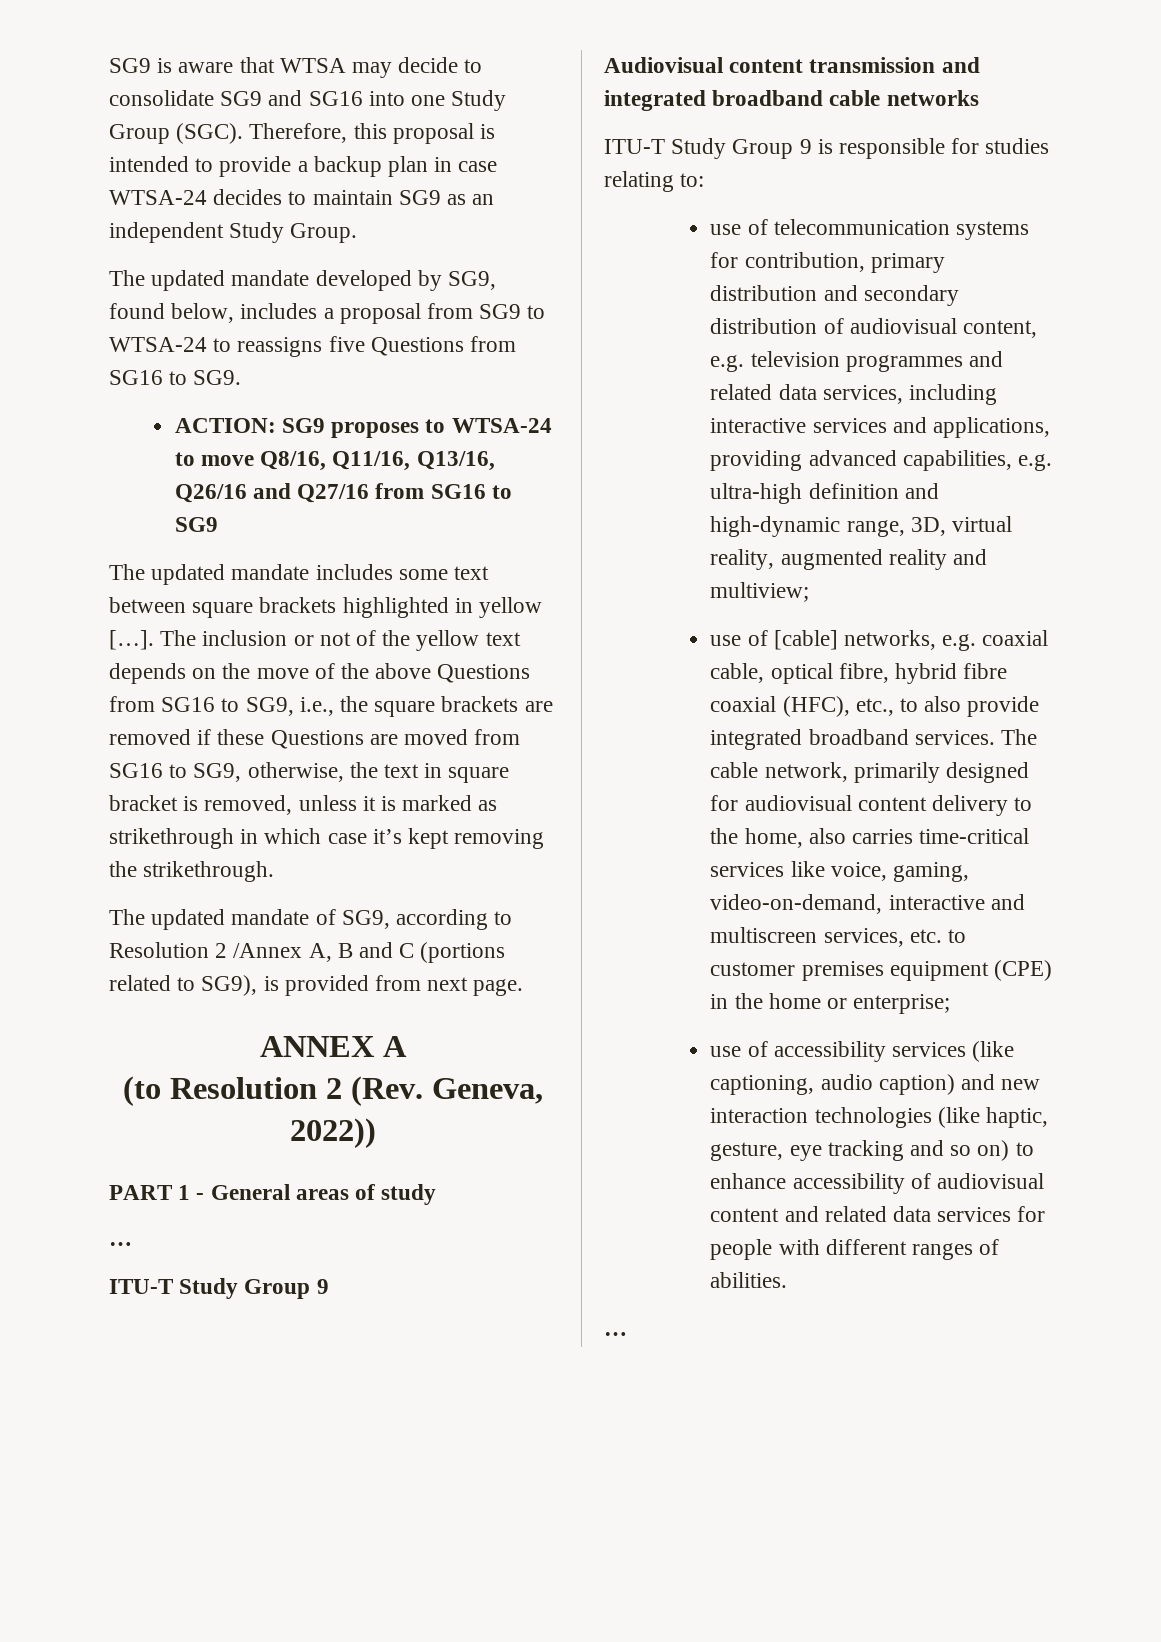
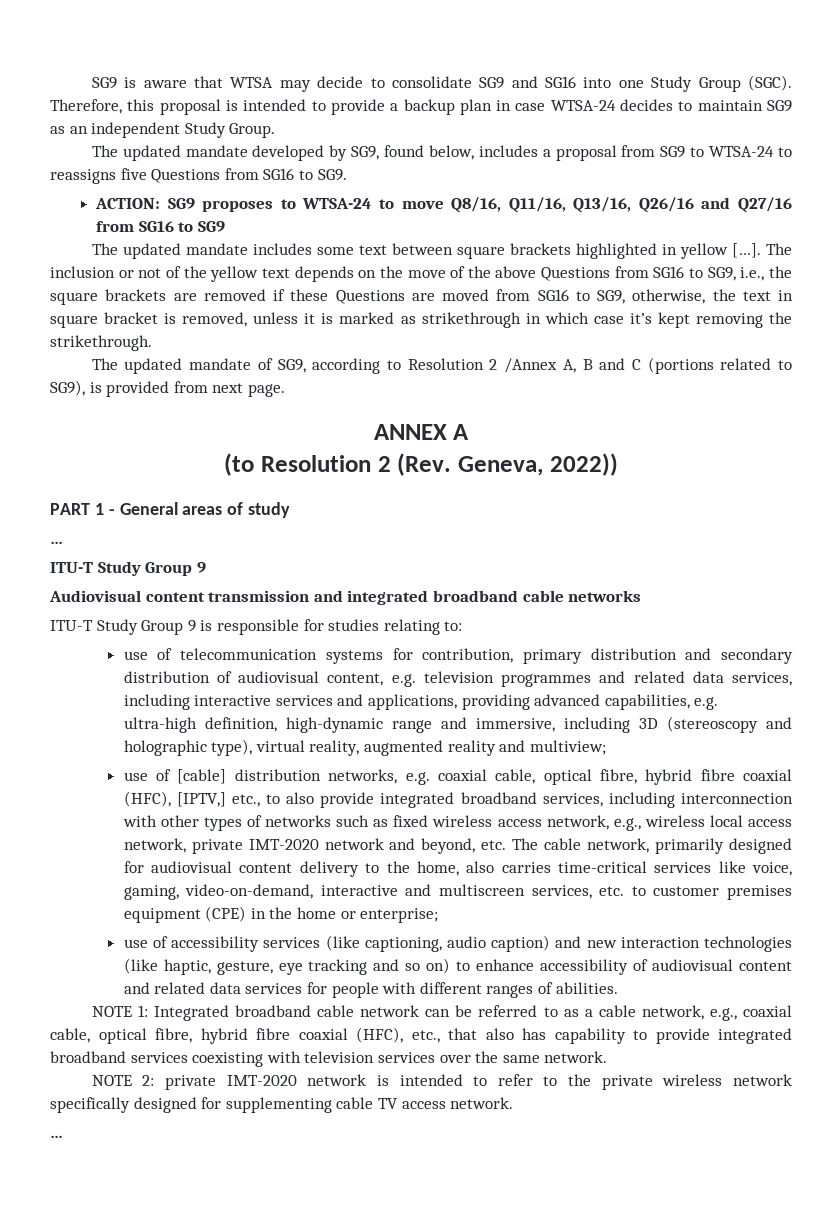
[808,483,939,499] [710,516,946,537] definition and high-dynamic range, 3D, -> [204,716,792,733] [123,739,253,756] definition, high-dynamic range and immersive, including 3D (stereoscopy and holographic type),
(838, 640) none -> [234,769,321,781] distribution
(850, 706) none -> [176,792,226,807] [IPTV,]
[914,730,995,745] services. -> [542,792,793,808] [122,815,793,831] [123,838,507,854] services, including interconnection with other types of networks such as fixed wireless access network, e.g., wireless local access network, private IMT-2020 network and beyond, etc.
(788, 1280) none -> [91,1005,793,1021] [50,1027,792,1044] [50,1051,608,1067] [91,1074,792,1090] [50,1097,514,1113] // NOTE 1: Integrated broadband cable network can be referred to as a cable network, e.g., coaxial cable, optical fibre, hybrid fibre coaxial (HFC), etc., that also has capability to provide integrated broadband services coexisting with television services over the same network. // NOTE 2: private IMT-2020 network is intended to refer to the private wireless network specifically designed for supplementing cable TV access network.

